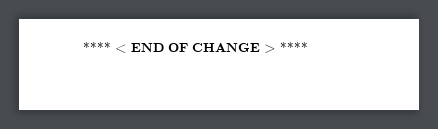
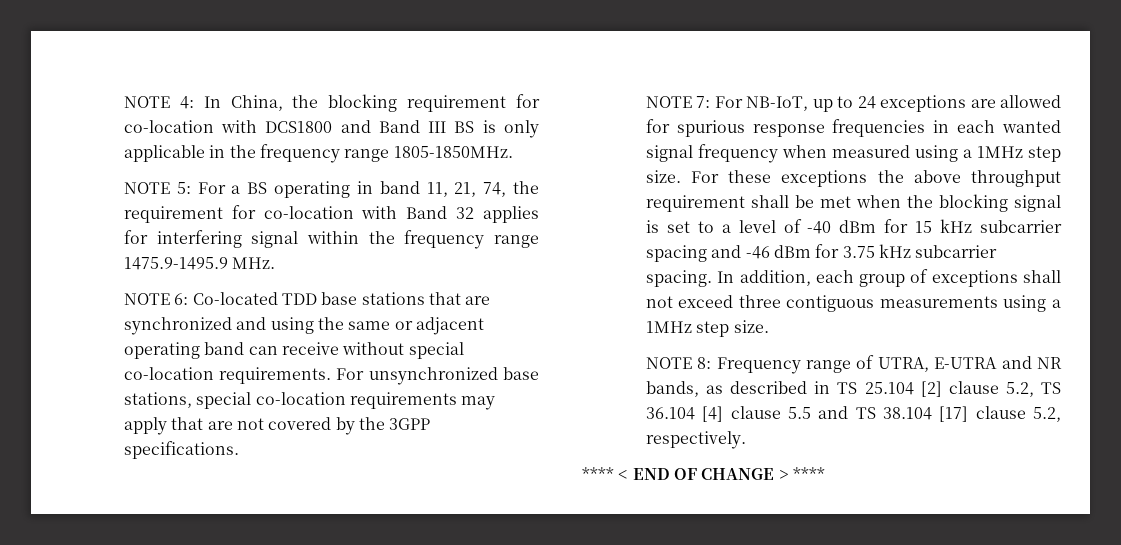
(83, 47) none -> [123,94,540,112] [123,120,539,138] [123,144,513,163] [123,181,539,198] [123,205,539,223] [123,230,539,249] [123,257,276,270] [123,292,491,305] [123,317,484,335] [123,342,464,359] [123,367,539,385] [123,392,496,410] [123,417,431,435] [123,441,239,459] [645,95,1061,112] [645,119,1061,137] [645,144,1061,163] [645,170,1061,187] [645,194,1061,212] [645,219,1062,234] [645,244,998,262] [645,269,1061,287] [645,295,1061,312] [645,320,769,337] [645,355,1062,374] [645,381,1061,397] [645,406,1061,422] [645,431,746,449] NOTE 4: In China, the blocking requirement for co-location with DCS1800 and Band III BS is only applicable in the frequency range 1805-1850MHz. // NOTE 5: For a BS operating in band 11, 21, 74, the requirement for co-location with Band 32 applies for interfering signal within the frequency range 1475.9-1495.9 MHz. // NOTE 6: Co-located TDD base stations that are synchronized and using the same or adjacent operating band can receive without special co-location requirements. For unsynchronized base stations, special co-location requirements may apply that are not covered by the 3GPP specifications. // NOTE 7: For NB-IoT, up to 24 exceptions are allowed for spurious response frequencies in each wanted signal frequency when measured using a 1MHz step size. For these exceptions the above throughput requirement shall be met when the blocking signal is set to a level of -40 dBm for 15 kHz subcarrier spacing and -46 dBm for 3.75 kHz subcarrier spacing. In addition, each group of exceptions shall not exceed three contiguous measurements using a 1MHz step size. // NOTE 8: Frequency range of UTRA, E-UTRA and NR bands, as described in TS 25.104 [2] clause 5.2, TS 36.104 [4] clause 5.5 and TS 38.104 [17] clause 5.2, respectively. //

